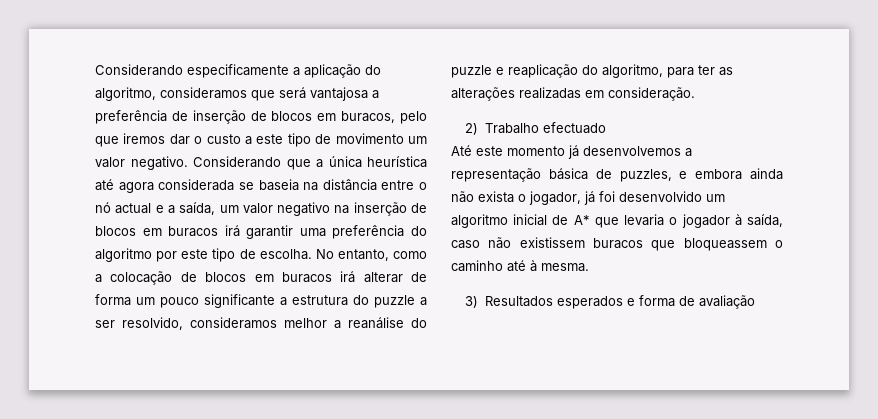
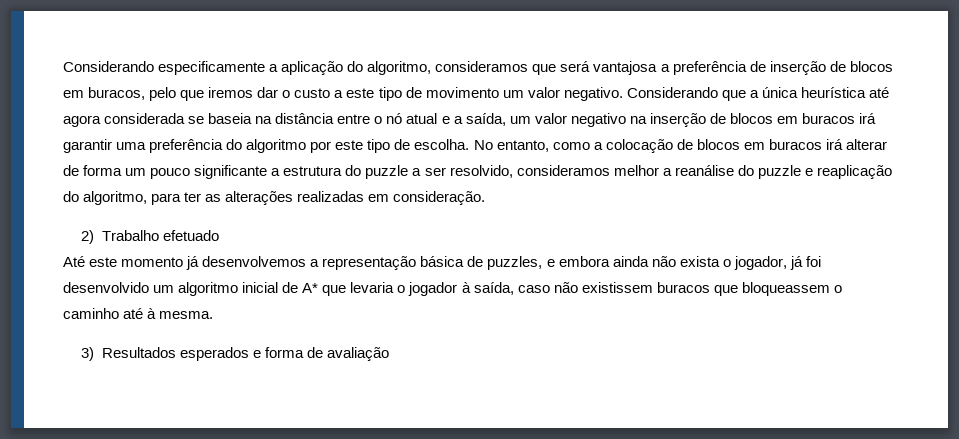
[115,203,152,214] actual -> [406,113,438,124] atual
[542,122,606,134] efectuado -> [162,230,219,241] efetuado

